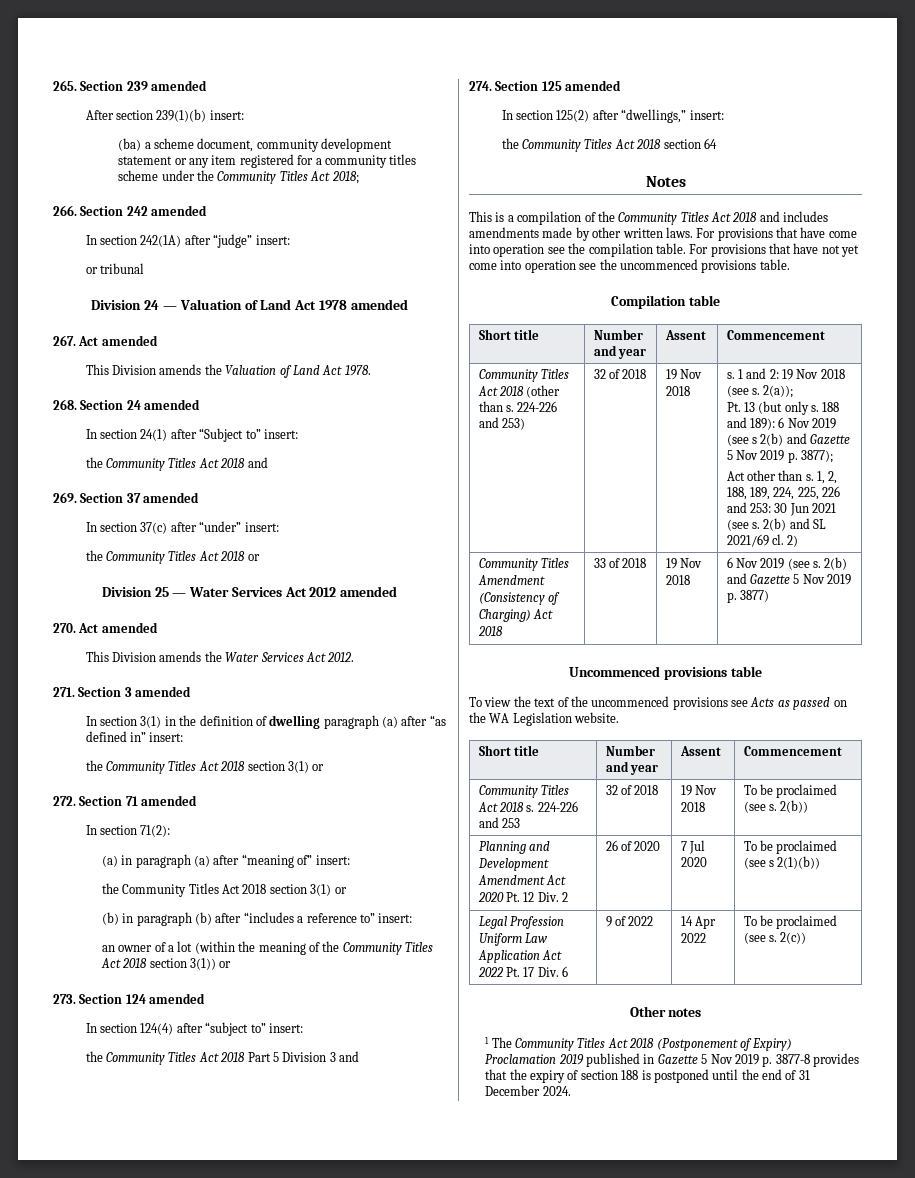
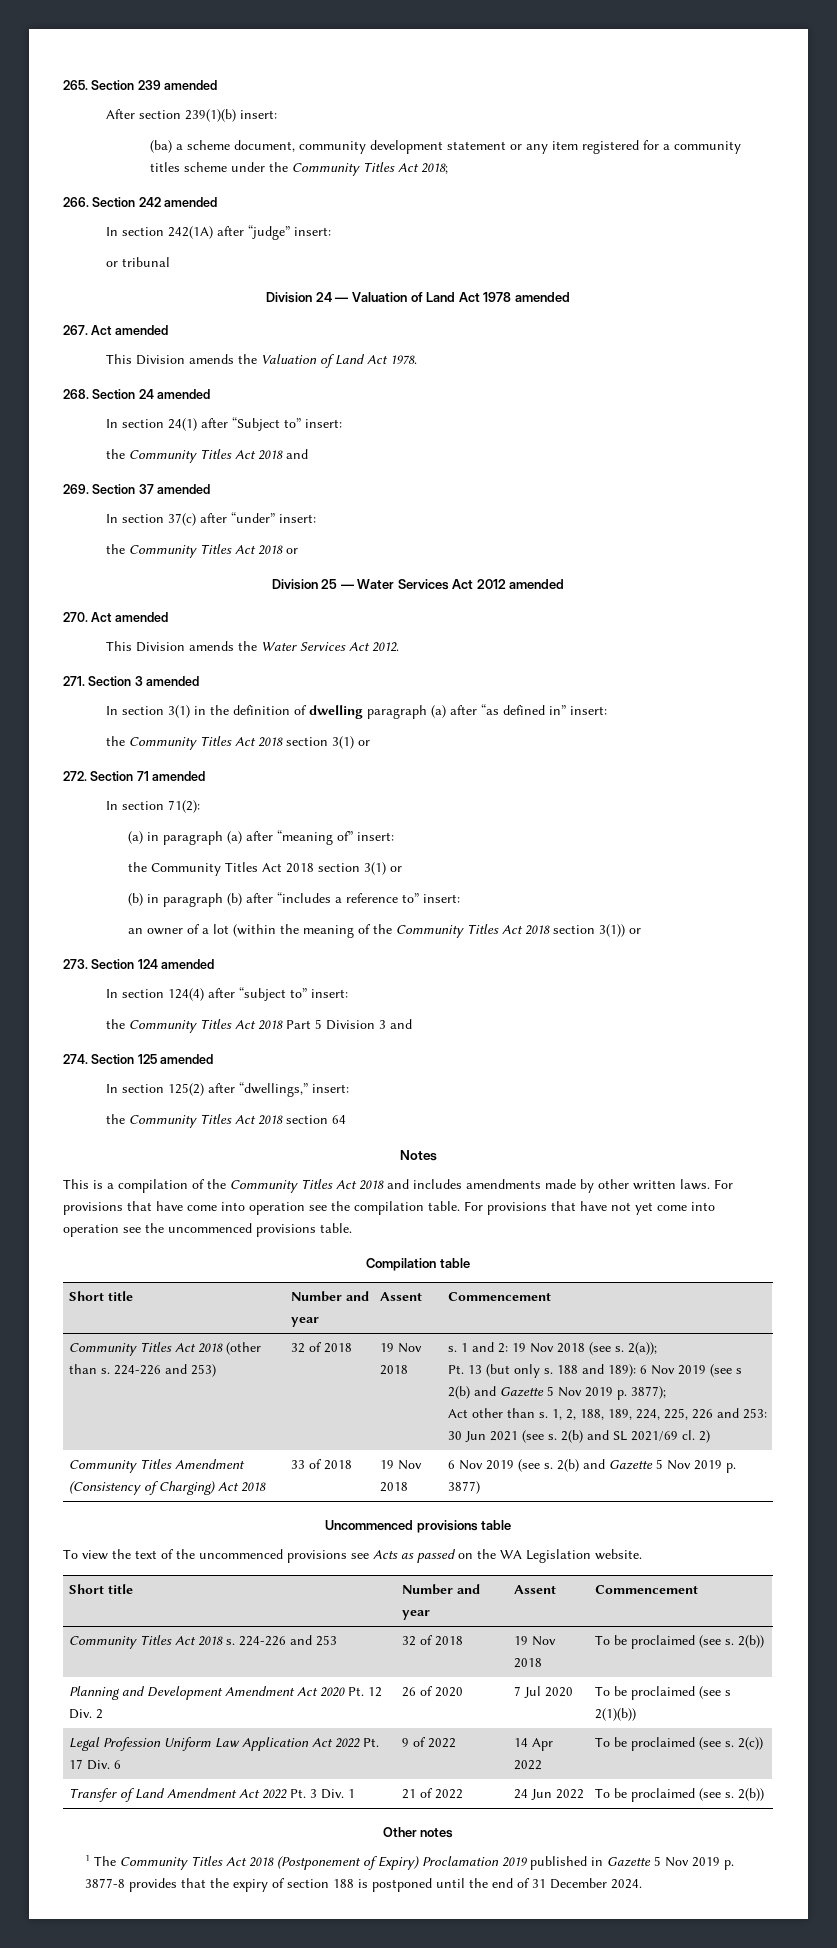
(807, 938) none -> [68,1788,355,1802] [401,1788,463,1799] [513,1789,584,1800] [594,1788,764,1802] // Transfer of Land Amendment Act 2022 Pt. 3 Div. 1 | 21 of 2022 | 24 Jun 2022 | To be proclaimed (see s. 2(b))

